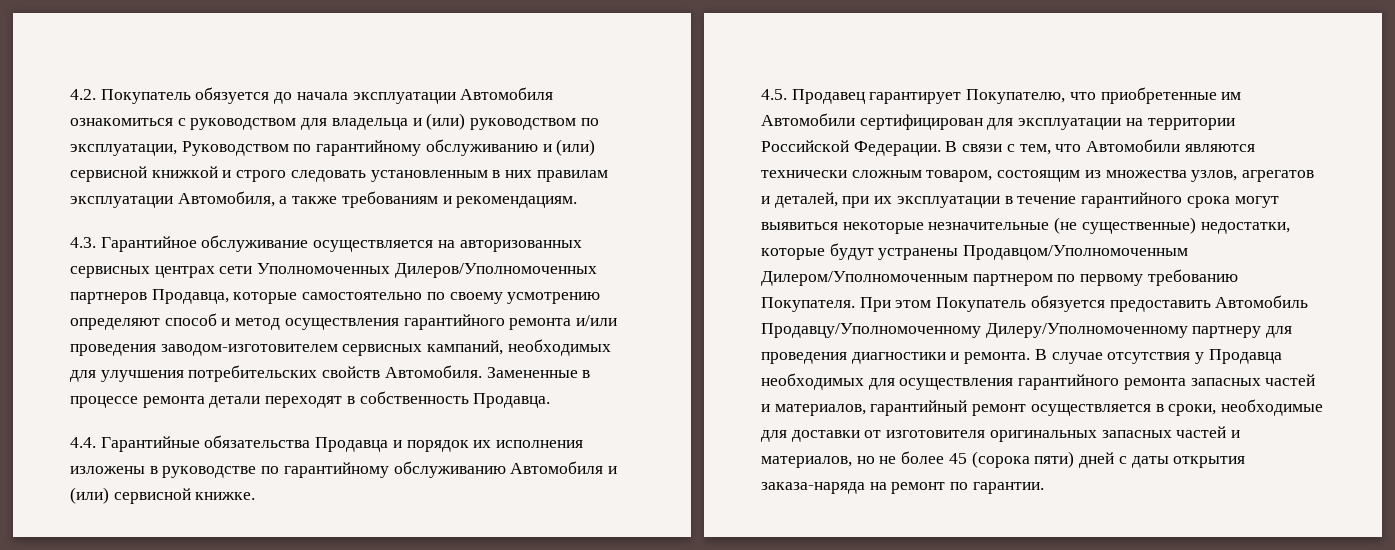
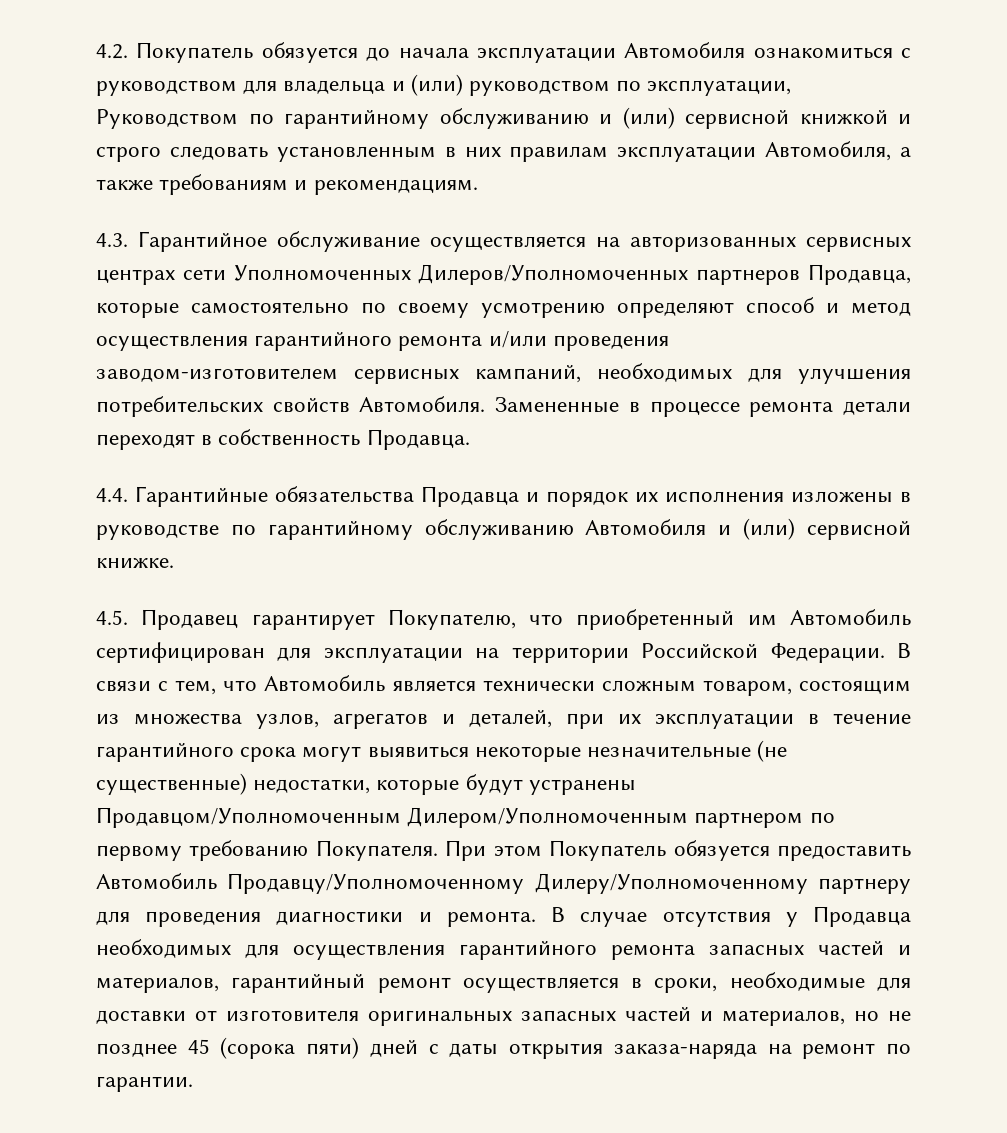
[1100,87,1242,104] [761,113,855,126] приобретенные им Автомобили -> [576,609,911,630] приобретенный им Автомобиль
[1086,139,1255,152] Автомобили являются -> [264,675,476,692] Автомобиль является
[901,451,945,464] более -> [96,1043,177,1057] позднее

